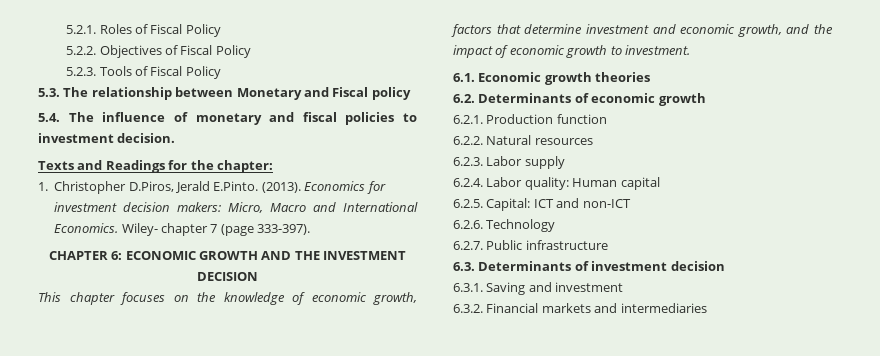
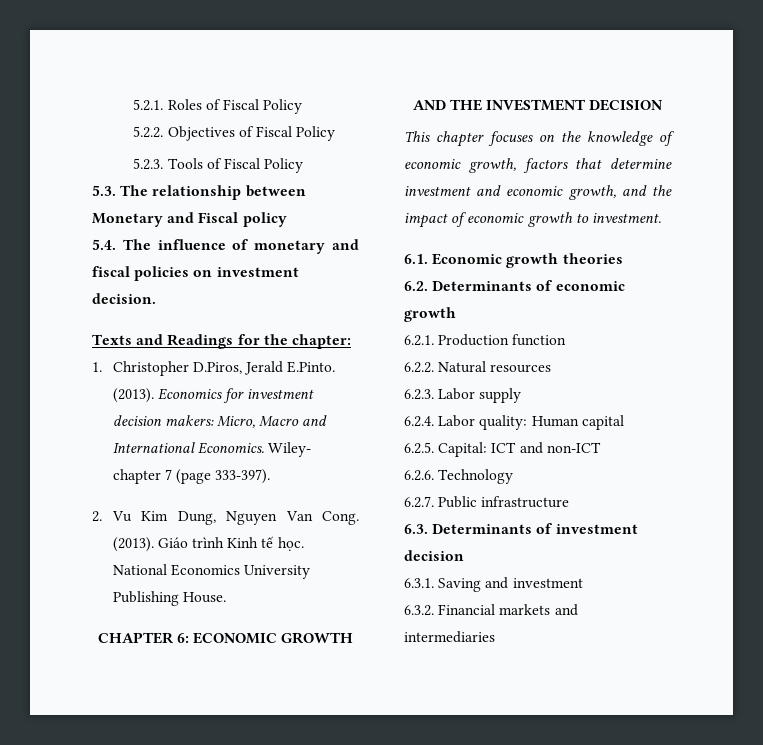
[403,113,417,122] to -> [193,270,213,277] on
(311, 229) none -> [92,511,359,525] [112,536,304,552] [112,564,311,579] [112,591,226,606] // 2. Vu Kim Dung, Nguyen Van Cong. (2013). Giáo trình Kinh tế học. National Economics University Publishing House.

